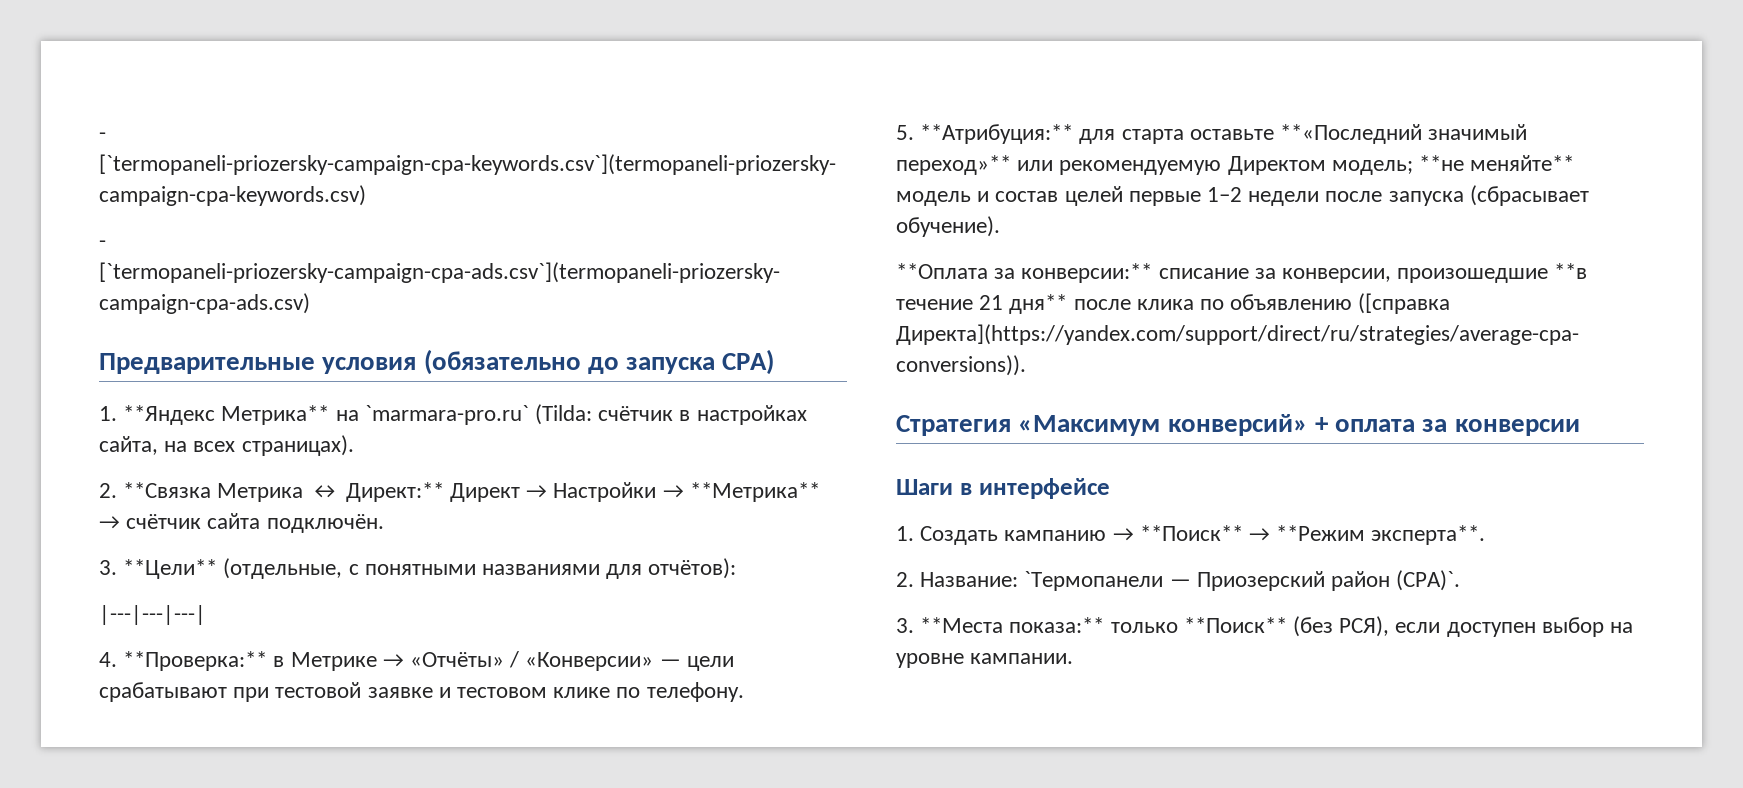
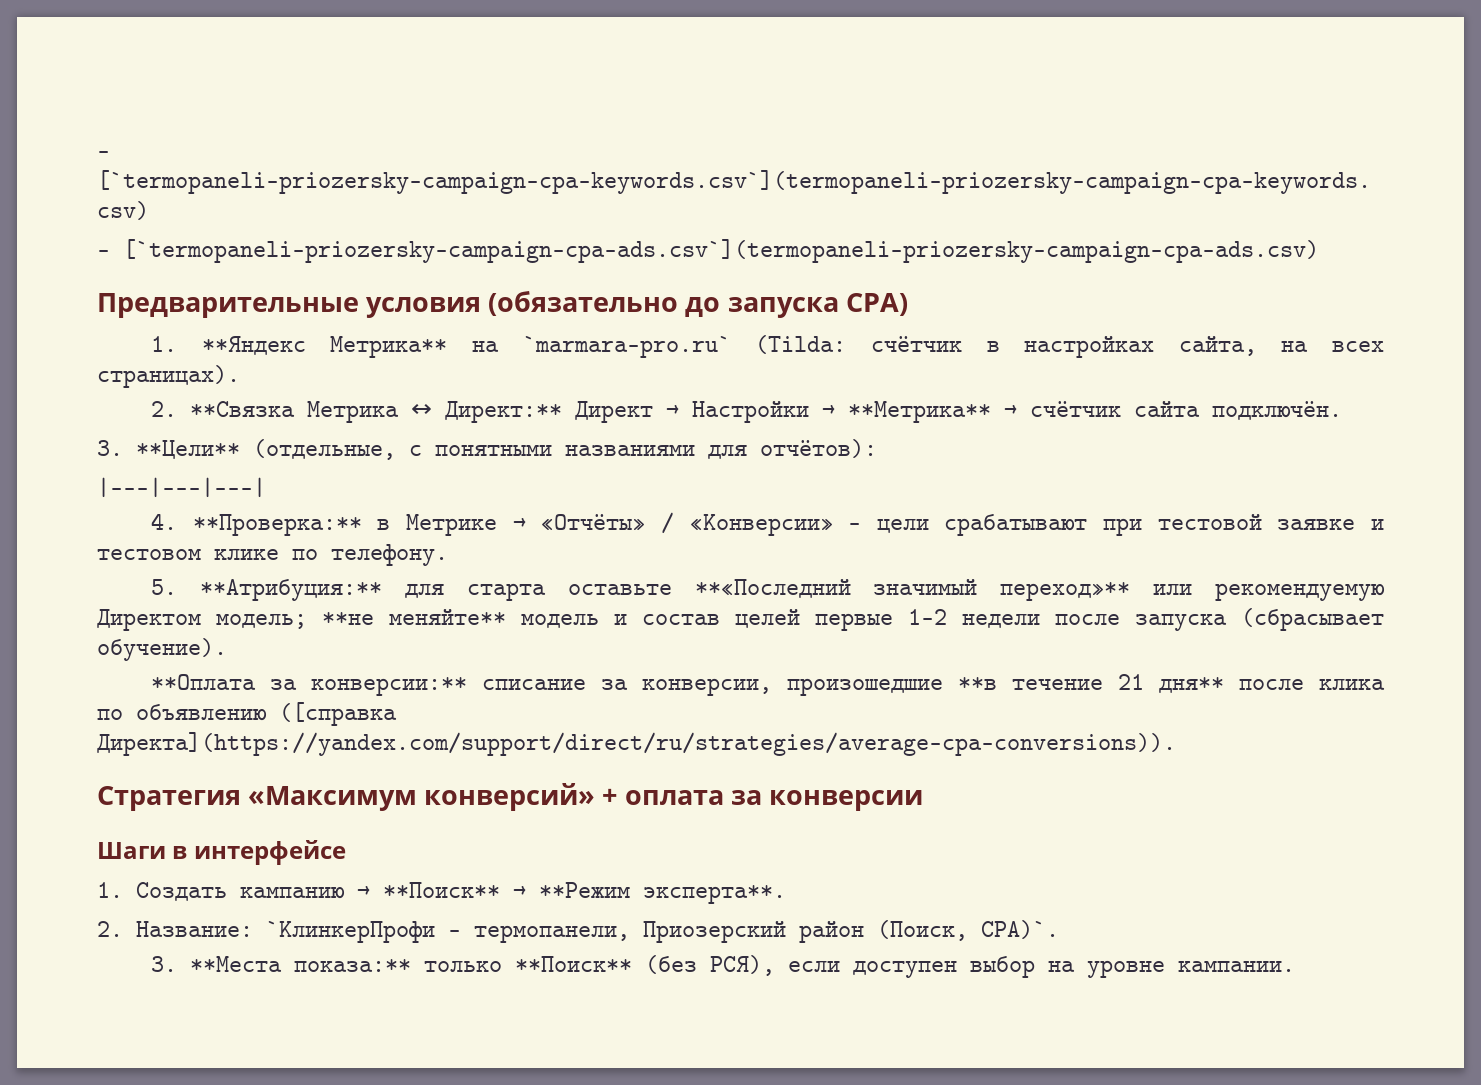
[1024,570,1461,591] `Термопанели — Приозерский район (CPA)`. -> [266,920,1059,943] `КлинкерПрофи — термопанели, Приозерский район (Поиск, CPA)`.

